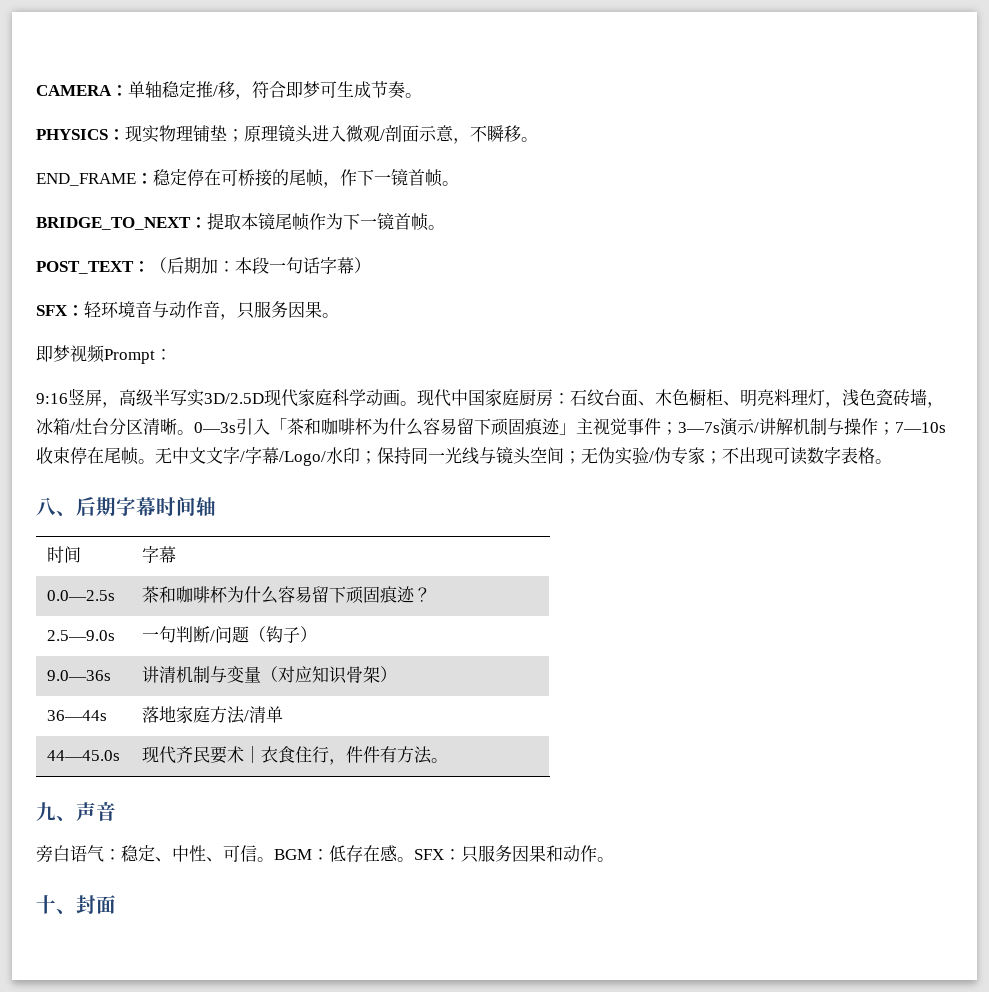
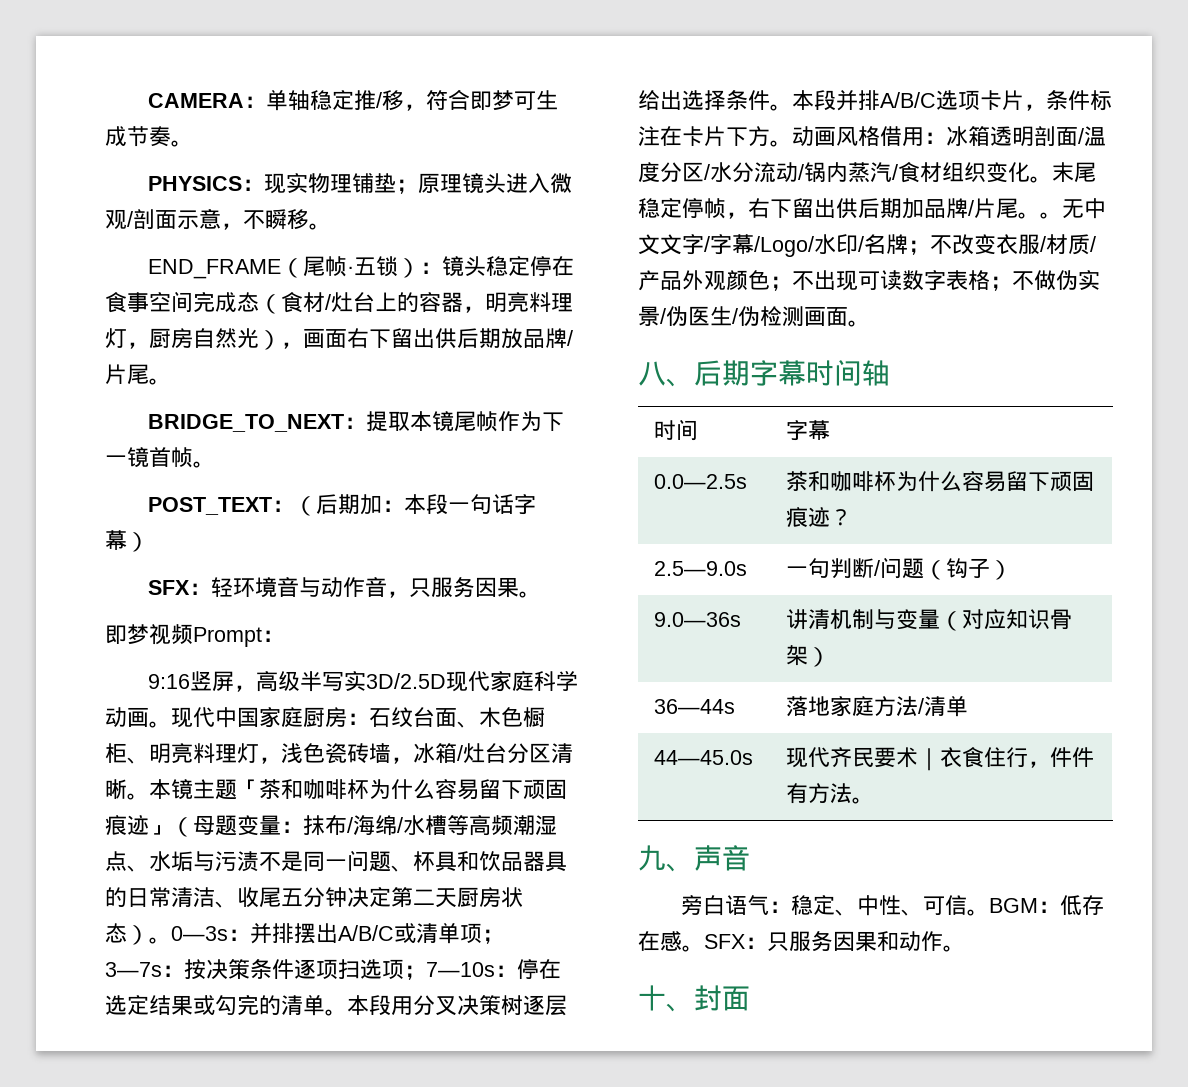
[136,168,443,188] ：稳定停在可桥接的尾帧，作下一镜首帧 -> [281,256,575,278] [105,291,573,314] [105,328,573,350] [105,364,149,385] （尾帧·五锁）：镜头稳定停在食事空间完成态（食材/灶台上的容器，明亮料理灯，厨房自然光），画面右下留出供后期放品牌/片尾
[194,418,270,435] 0—3s引入 -> [149,779,237,800] 本镜主题
[576,418,946,436] [36,447,139,465] 主视觉事件；3—7s演示/讲解机制与操作；7—10s收束停在尾帧 -> [171,815,557,837] [105,850,567,872] [105,887,523,908] [105,923,504,945] [105,959,561,980] [105,994,567,1016] [638,90,1112,111] [638,126,1106,147] [638,161,1096,183] [638,198,1040,219] （母题变量：抹布/海绵/水槽等高频潮湿点、水垢与污渍不是同一问题、杯具和饮品器具的日常清洁、收尾五分钟决定第二天厨房状态）。0—3s：并排摆出A/B/C或清单项；3—7s：按决策条件逐项扫选项；7—10s：停在选定结果或勾完的清单。本段用分叉决策树逐层给出选择条件。本段并排A/B/C选项卡片，条件标注在卡片下方。动画风格借用：冰箱透明剖面/温度分区/水分流动/锅内蒸汽/食材组织变化。末尾稳定停帧，右下留出供后期加品牌/片尾。
[360,446,705,465] ；保持同一光线与镜头空间；无伪实验/伪专家 -> [858,234,1096,255] [638,270,770,291] /名牌；不改变衣服/材质/产品外观颜色
(875, 455) none -> [990,270,1100,291] [638,306,848,327] ；不做伪实景/伪医生/伪检测画面

